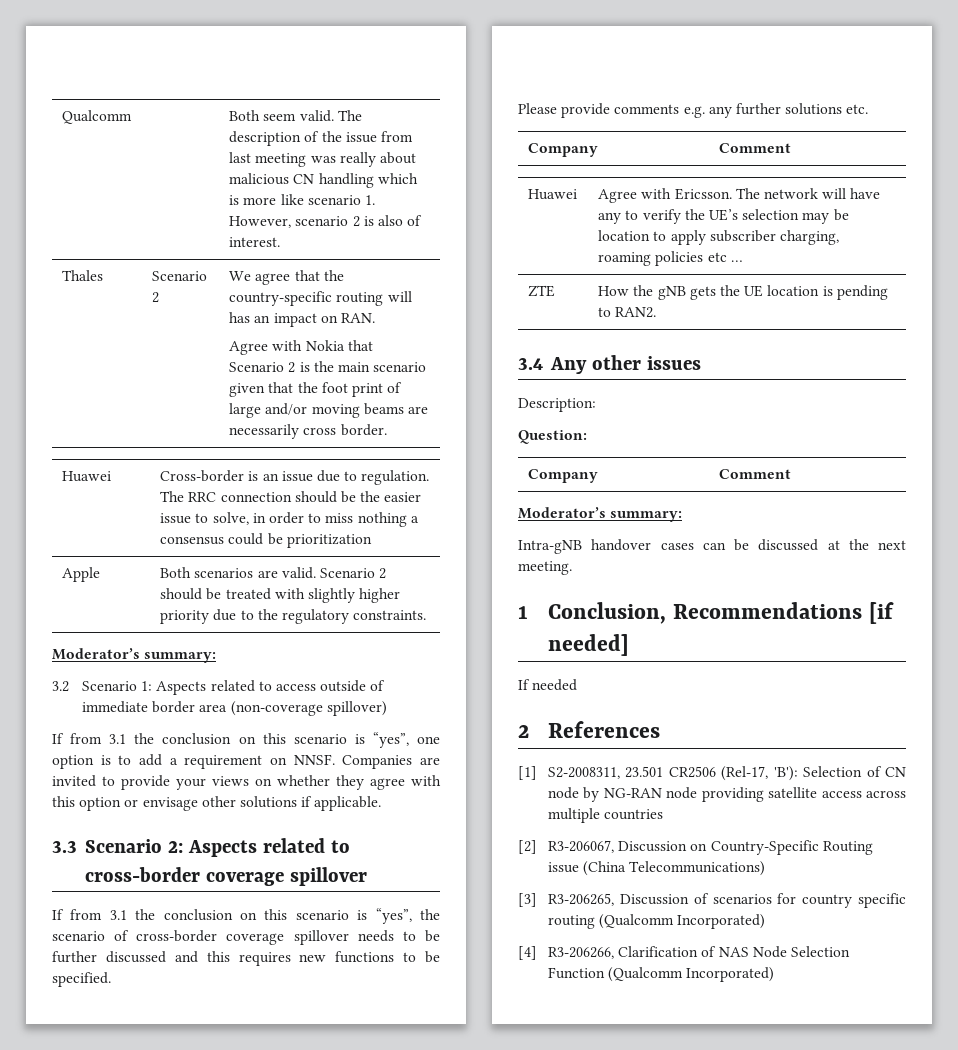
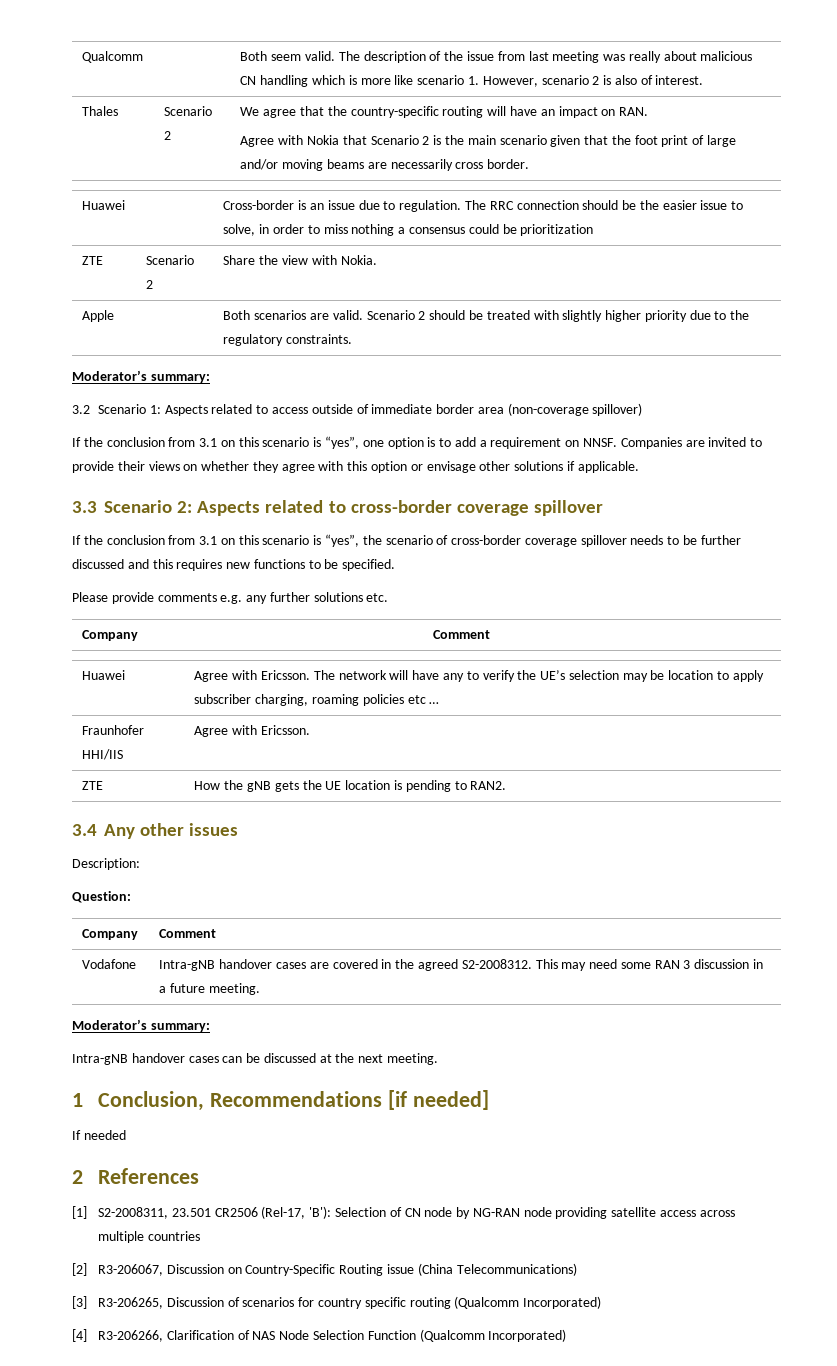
[229,312,251,323] has -> [509,106,537,116] have
(372, 541) none -> [82,256,104,265] [146,255,195,265] [146,280,154,289] [223,255,377,265] // ZTE | Scenario 2 | Share the view with Nokia.
[70,733,232,745] from 3.1 the conclusion -> [83,437,218,447] the conclusion from 3.1
[176,778,206,790] your -> [117,461,145,471] their
[70,909,233,921] from 3.1 the conclusion -> [83,535,218,545] the conclusion from 3.1
(743, 261) none -> [82,725,145,735] [82,749,124,760] [194,725,311,737] // Fraunhofer HHI/IIS | Agree with Ericsson.
(792, 474) none -> [82,959,137,969] [159,959,763,971] [159,983,261,995] // Vodafone | Intra-gNB handover cases are covered in the agreed S2-2008312. This may need some RAN 3 discussion in a future meeting.

